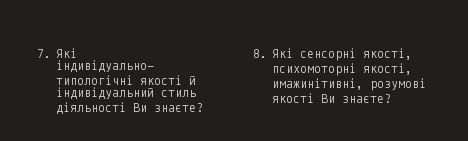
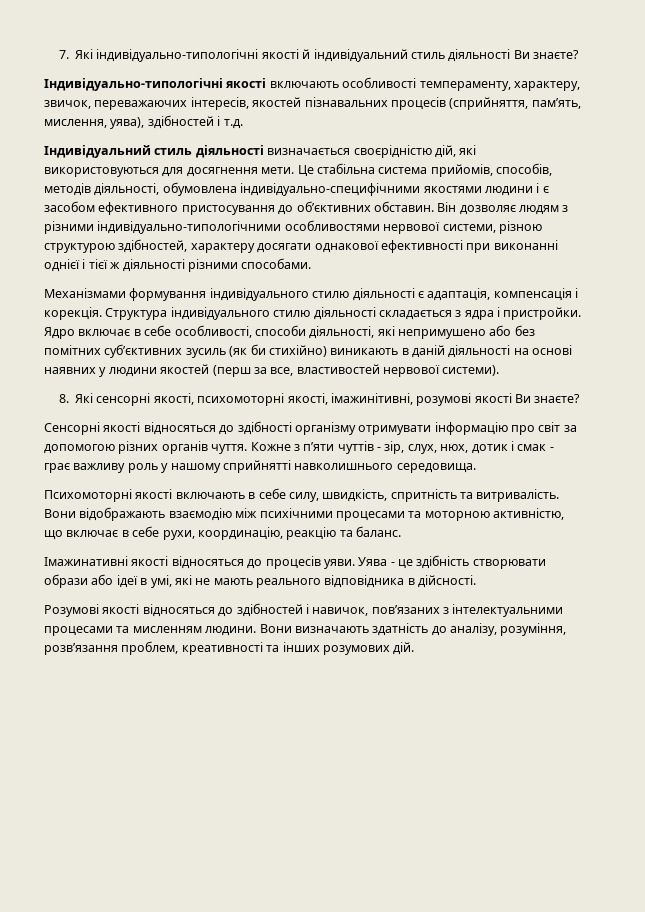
(203, 107) none -> [44,77,580,91] [44,97,581,110] [44,115,243,129] [44,145,477,158] [44,163,552,177] [44,182,549,196] [44,201,569,215] [44,220,542,234] [44,239,558,253] [44,258,312,272] [44,288,578,301] [44,307,582,320] [44,325,535,339] [44,344,573,358] [44,364,500,377] // Індивідуально-типологічні якості включають особливості темпераменту, характеру, звичок, переважаючих інтересів, якостей пізнавальних процесів (сприйняття, пам’ять, мислення, уява), здібностей і т.д. // Індивідуальний стиль діяльності визначається своєрідністю дій, які використовуються для досягнення мети. Це стабільна система прийомів, способів, методів діяльності, обумовлена індивідуально-специфічними якостями людини і є засобом ефективного пристосування до об’єктивних обставин. Він дозволяє людям з різними індивідуально-типологічними особливостями нервової системи, різною структурою здібностей, характеру досягати однакової ефективності при виконанні однієї і тієї ж діяльності різними способами. // Механізмами формування індивідуального стилю діяльності є адаптація, компенсація і корекція. Структура індивідуального стилю діяльності складається з ядра і пристройки. Ядро включає в себе особливості, способи діяльності, які непримушено або без помітних суб’єктивних зусиль (як би стихійно) виникають в даній діяльності на основі наявних у людини якостей (перш за все, властивостей нервової системи).
[271,78,363,90] имажинітивні, -> [330,393,413,405] імажинітивні,
(391, 98) none -> [44,421,577,435] [44,441,554,454] [44,460,476,473] [44,488,560,502] [44,507,564,521] [44,526,401,540] [44,555,546,569] [44,574,477,588] [44,603,564,617] [44,623,567,636] [44,641,415,655] // Сенсорні якості відносяться до здібності організму отримувати інформацію про світ за допомогою різних органів чуття. Кожне з п’яти чуттів - зір, слух, нюх, дотик і смак - грає важливу роль у нашому сприйнятті навколишнього середовища. // Психомоторні якості включають в себе силу, швидкість, спритність та витривалість. Вони відображають взаємодію між психічними процесами та моторною активністю, що включає в себе рухи, координацію, реакцію та баланс. // Імажинативні якості відносяться до процесів уяви. Уява - це здібність створювати образи або ідеї в умі, які не мають реального відповідника в дійсності. // Розумові якості відносяться до здібностей і навичок, пов’язаних з інтелектуальними процесами та мисленням людини. Вони визначають здатність до аналізу, розуміння, розв’язання проблем, креативності та інших розумових дій.

